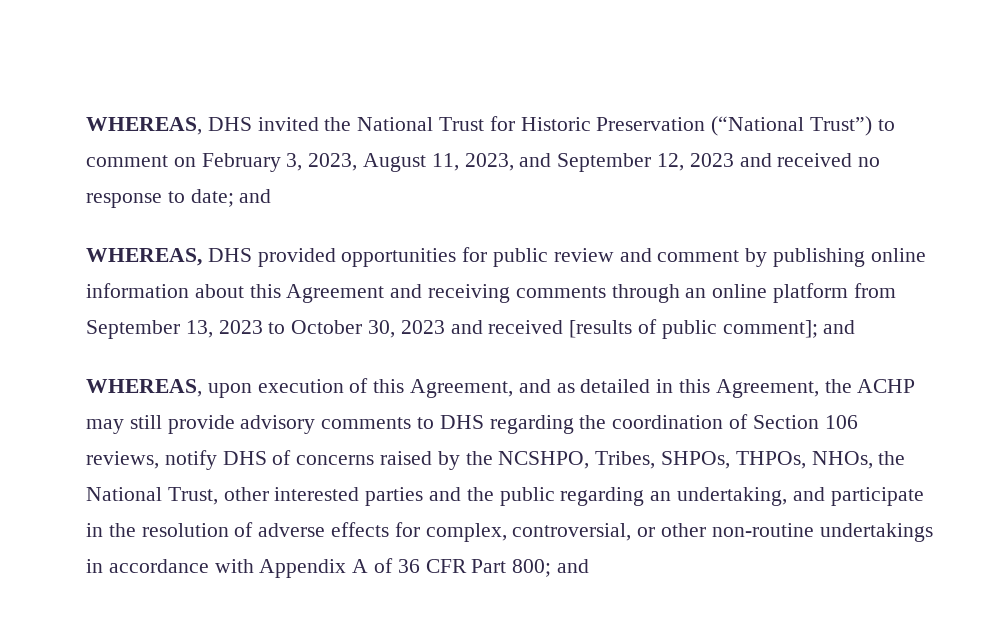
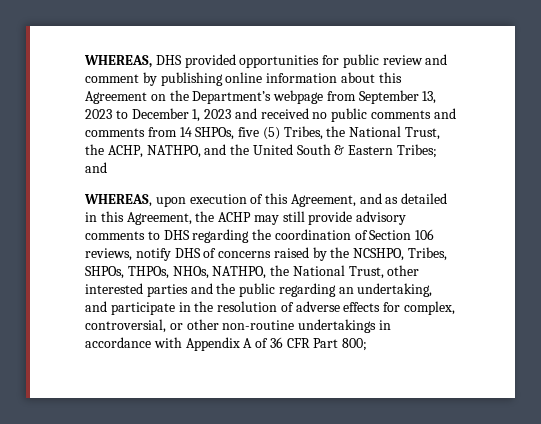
[86,116,895,136] [86,153,881,172] [86,189,272,208] [86,248,252,266] WHEREAS, DHS invited the National Trust for Historic Preservation (“National Trust”) to comment on February 3, 2023, August 11, 2023, and September 12, 2023 and received no response to date; and // WHEREAS, DHS -> [84,55,182,68] WHEREAS, DHS
[390,283,849,303] and receiving comments through an online platform -> [150,90,324,104] on the Department’s webpage
[291,319,818,339] October 30, 2023 and received [results of public comment]; -> [131,108,456,122] [85,126,441,140] [85,144,438,158] December 1, 2023 and received no public comments and comments from 14 SHPOs, five (5) Tribes, the National Trust, the ACHP, NATHPO, and the United South & Eastern Tribes;
(873, 460) none -> [212,266,267,279] NATHPO,
[557,559,590,573] and -> (368, 344) none

